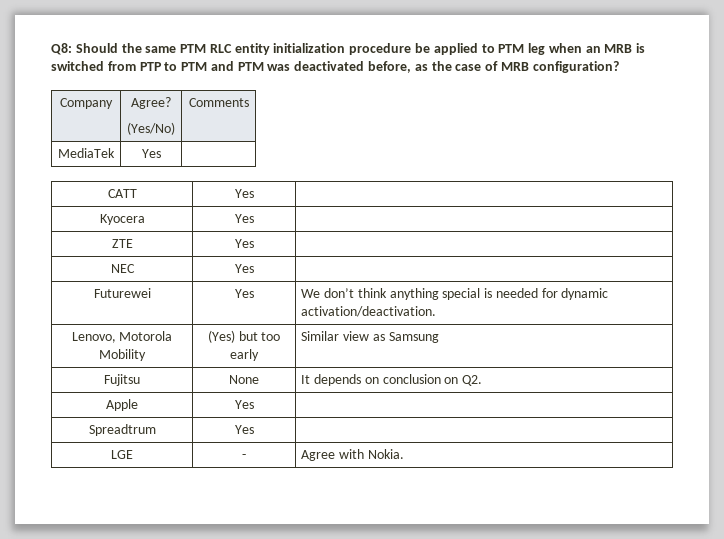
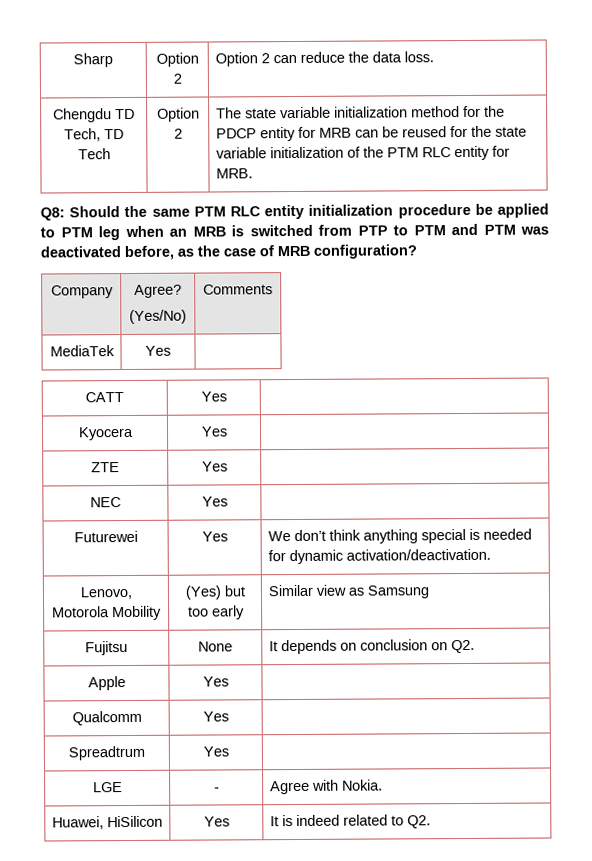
(51, 49) none -> [73,53,113,68] [155,52,199,67] [172,73,182,84] [214,51,434,67] [53,108,135,123] [64,128,124,142] [77,148,111,160] [156,107,200,122] [173,128,183,139] [215,105,505,119] [215,125,527,142] [215,145,510,161] [215,168,253,179] Sharp | Option 2 | Option 2 can reduce the data loss. // Chengdu TD Tech, TD Tech | Option 2 | The state variable initialization method for the PDCP entity for MRB can be reused for the state variable initialization of the PTM RLC entity for MRB. //
(254, 404) none -> [71,710,142,726] [202,711,229,722] // Qualcomm | Yes |
(404, 454) none -> [52,815,163,830] [203,816,230,827] [269,814,431,829] // Huawei, HiSilicon | Yes | It is indeed related to Q2.

